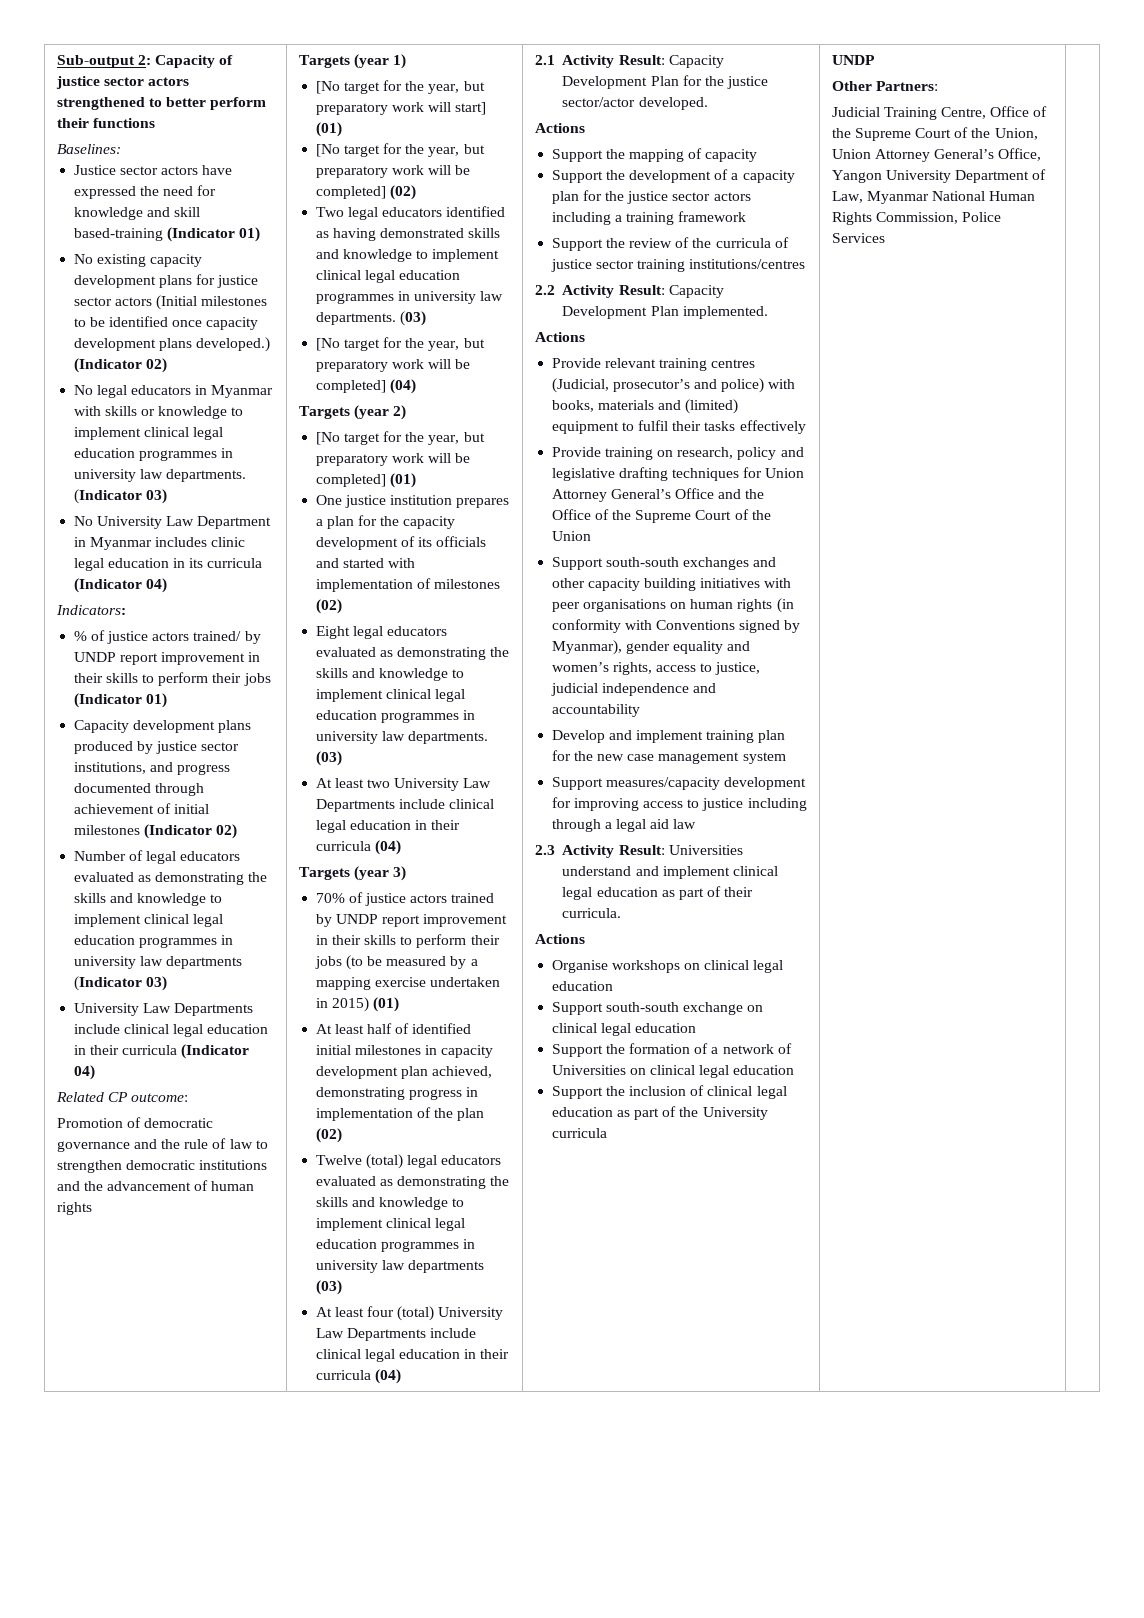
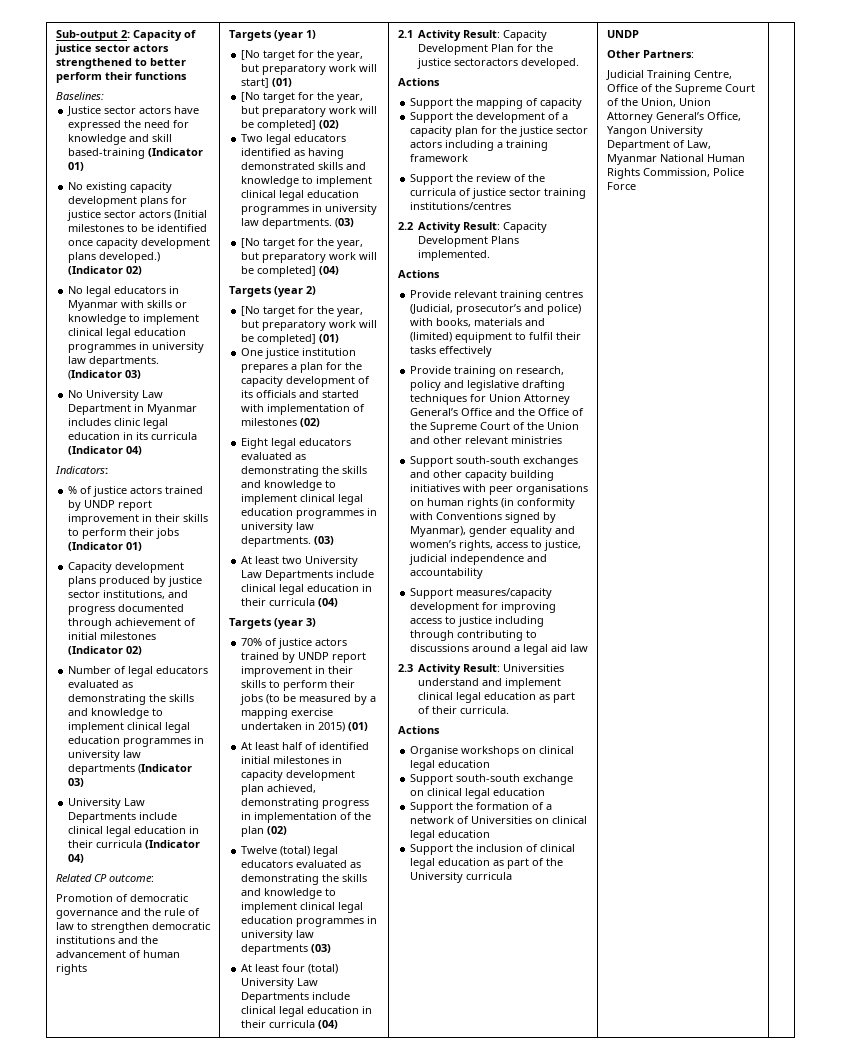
[193,631,242,641] trained/ -> [164,486,203,494] trained
[562,97,636,107] sector/actor -> [454,58,519,66] sectoractors
[650,306,679,316] Plan -> [491,236,520,244] Plans
(591, 536) none -> [409,436,562,444] and other relevant ministries
[551,730,786,743] [551,750,786,764] // Develop and implement training plan for the new case management system -> (483, 573) none
(601, 825) none -> [456,630,537,641] [409,644,511,652] contributing to discussions around
[831,233,885,243] Services -> [606,182,636,190] Force

